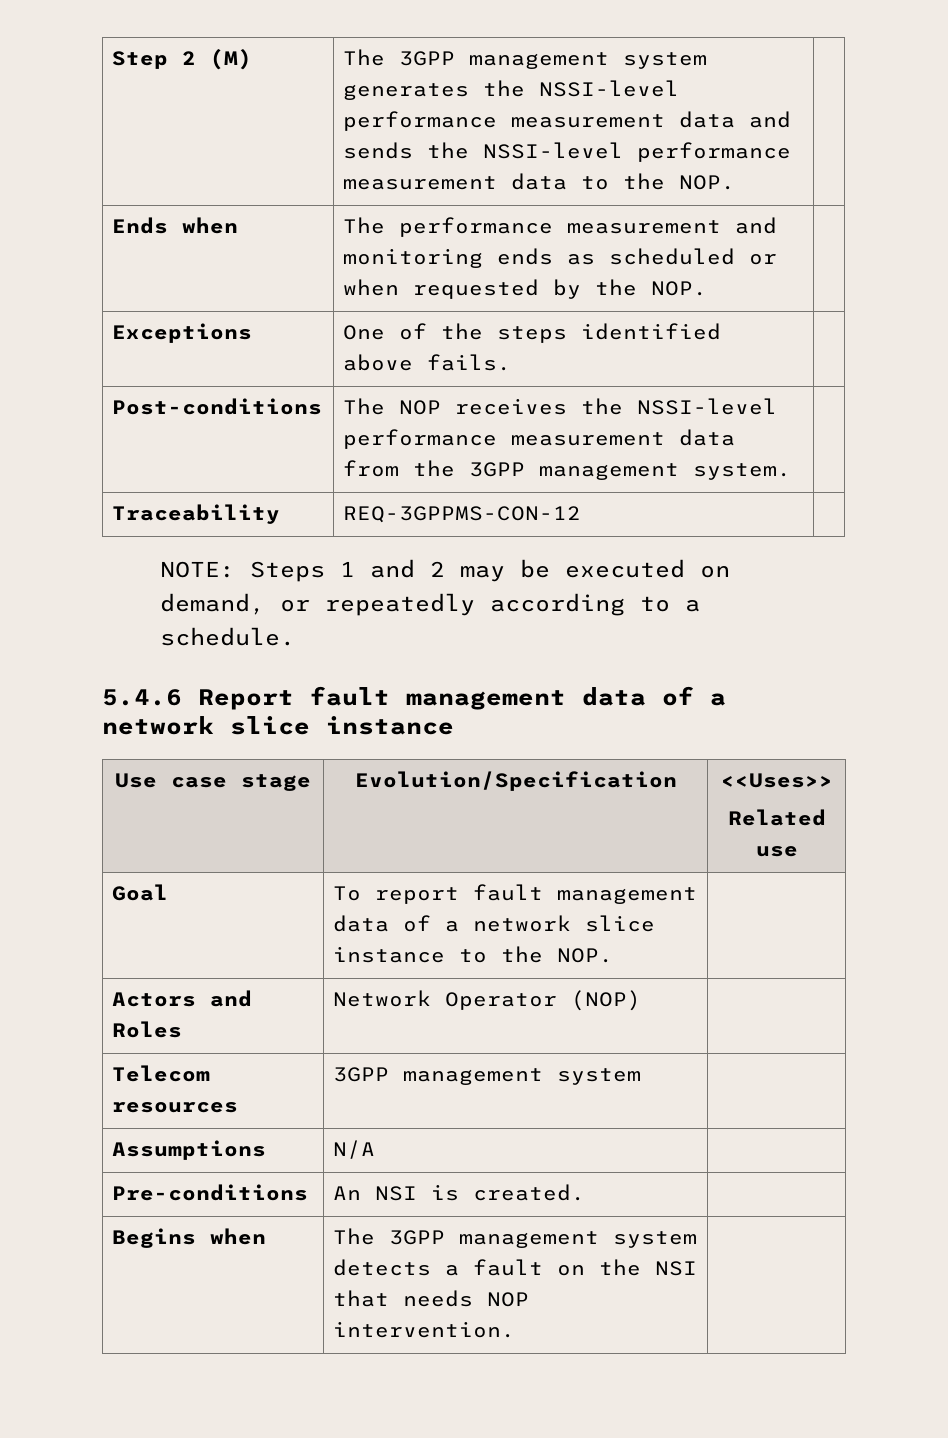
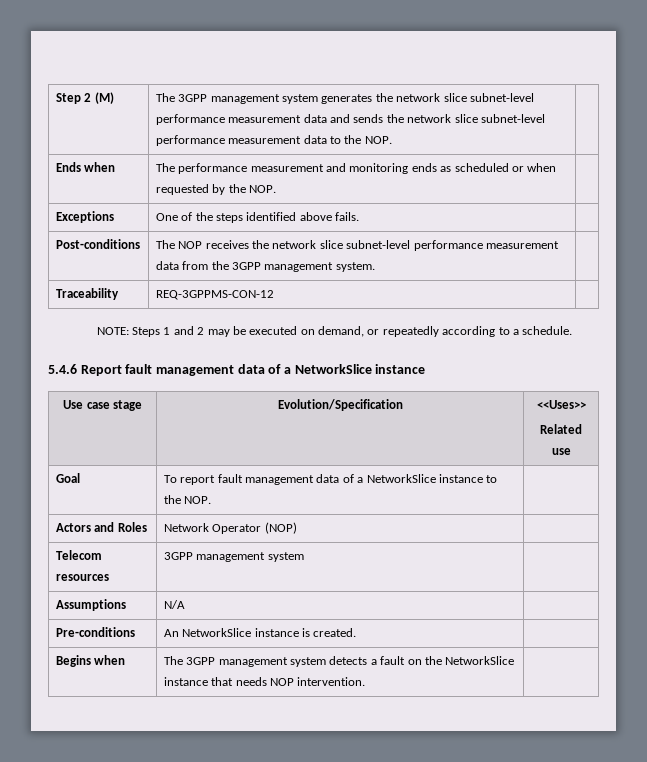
[539,80,680,97] NSSI-level -> [396,93,534,102] network slice subnet-level
[483,142,624,159] NSSI-level -> [407,114,545,123] network slice subnet-level
[637,398,778,415] NSSI-level -> [272,240,411,249] network slice subnet-level
[102,716,310,735] network slice -> [294,364,372,374] NetworkSlice
[473,915,656,932] network slice -> [366,474,436,483] NetworkSlice
[375,1186,418,1201] NSI -> [182,628,299,637] NetworkSlice instance
[655,1261,698,1276] NSI -> [445,656,515,665] [163,677,208,686] NetworkSlice instance

